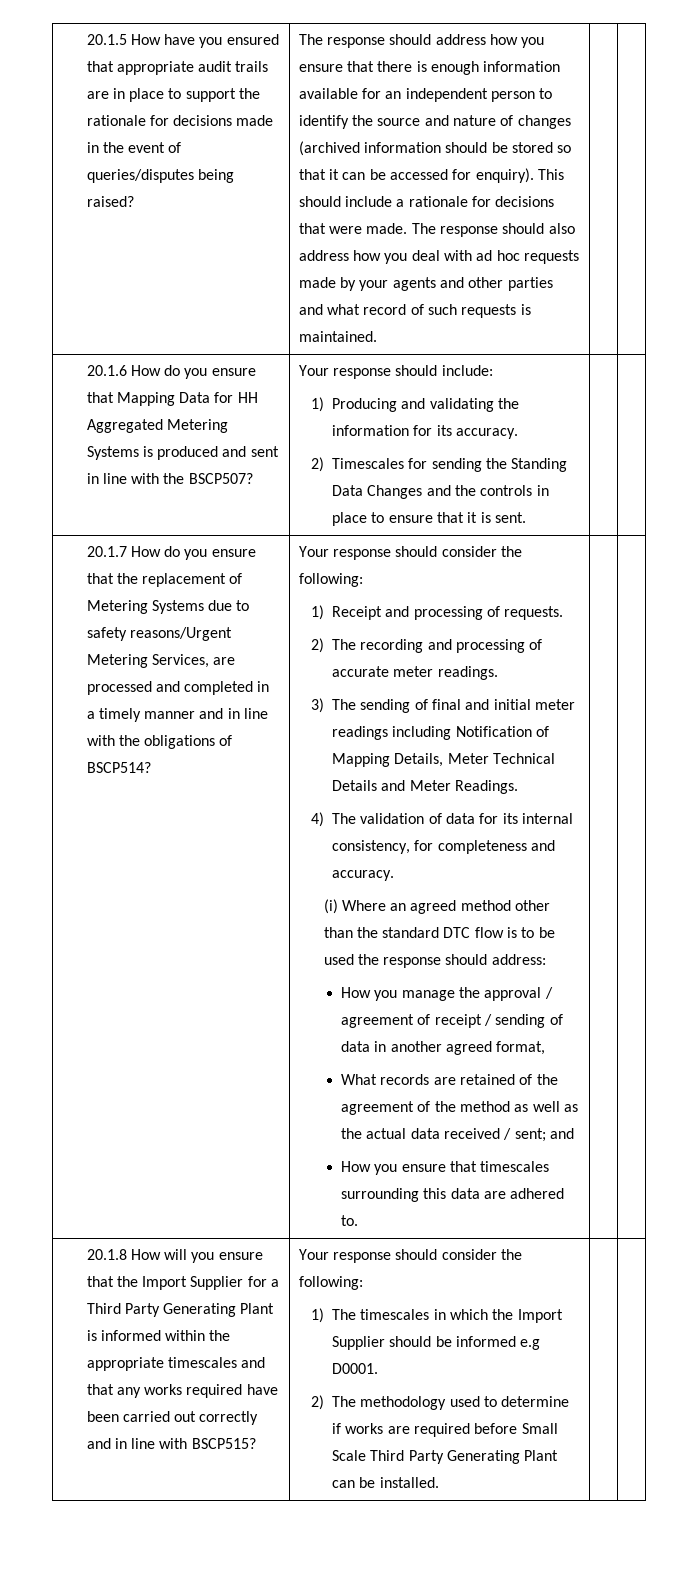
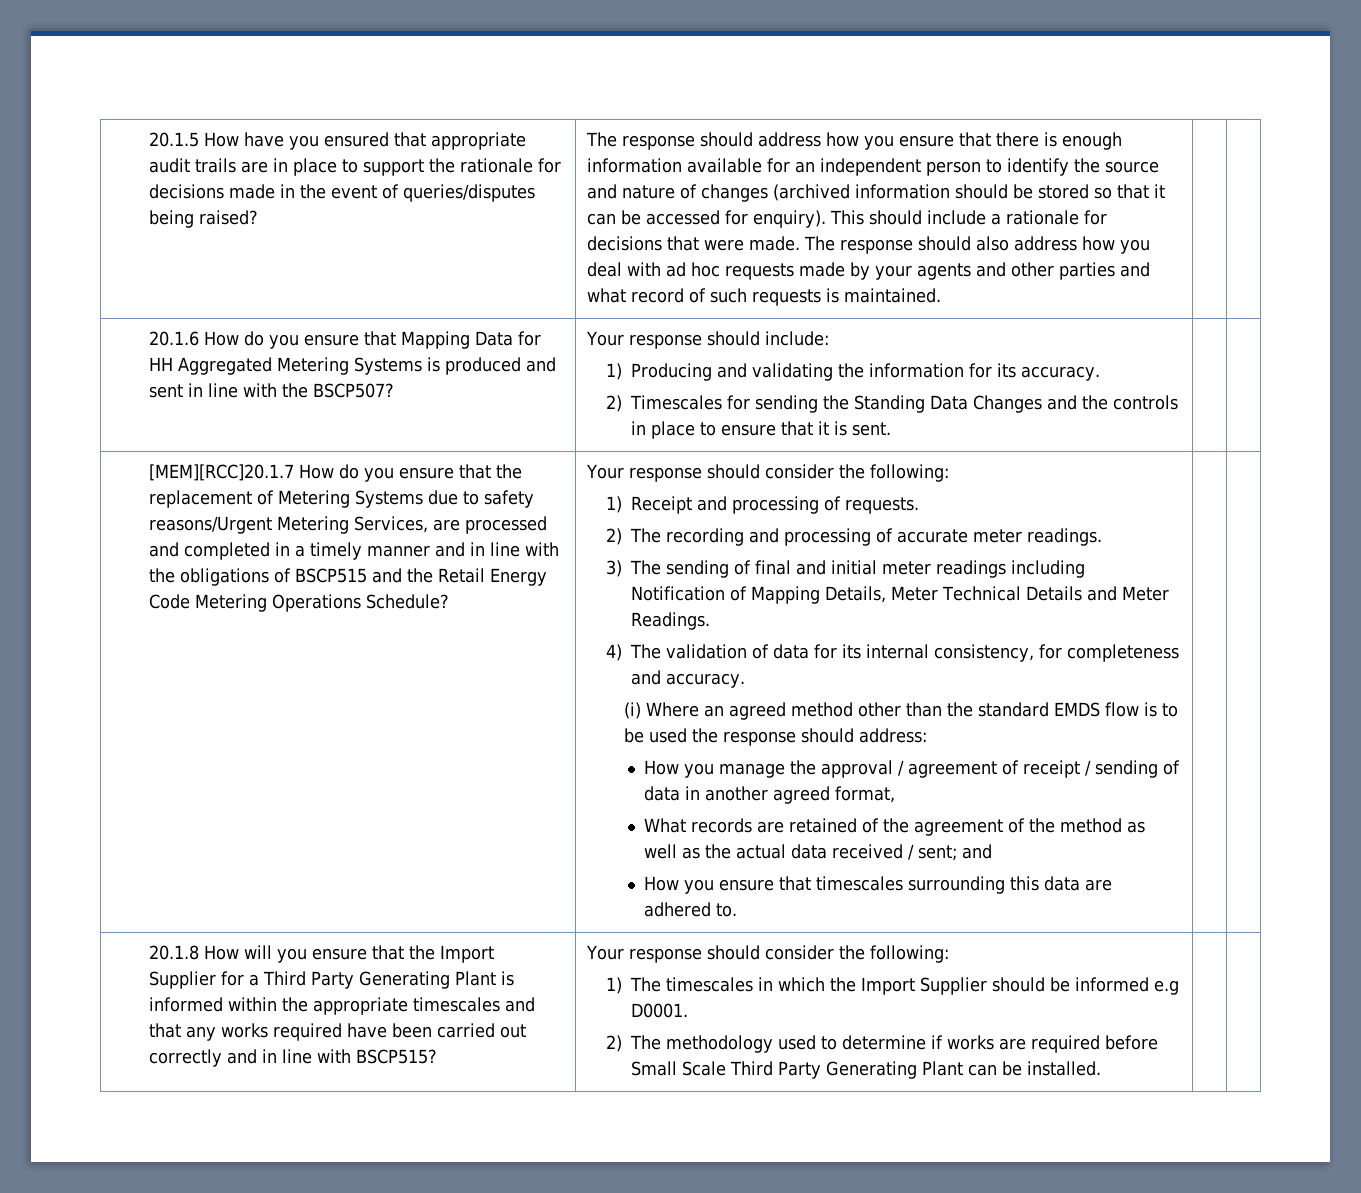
[86,546,127,557] 20.1.7 -> [148,464,294,481] [MEM][RCC]20.1.7
[86,762,151,773] BSCP514? -> [294,568,547,586] [148,594,449,612] BSCP515 and the Retail Energy Code Metering Operations Schedule?
[443,927,471,938] DTC -> [1053,702,1100,717] EMDS

